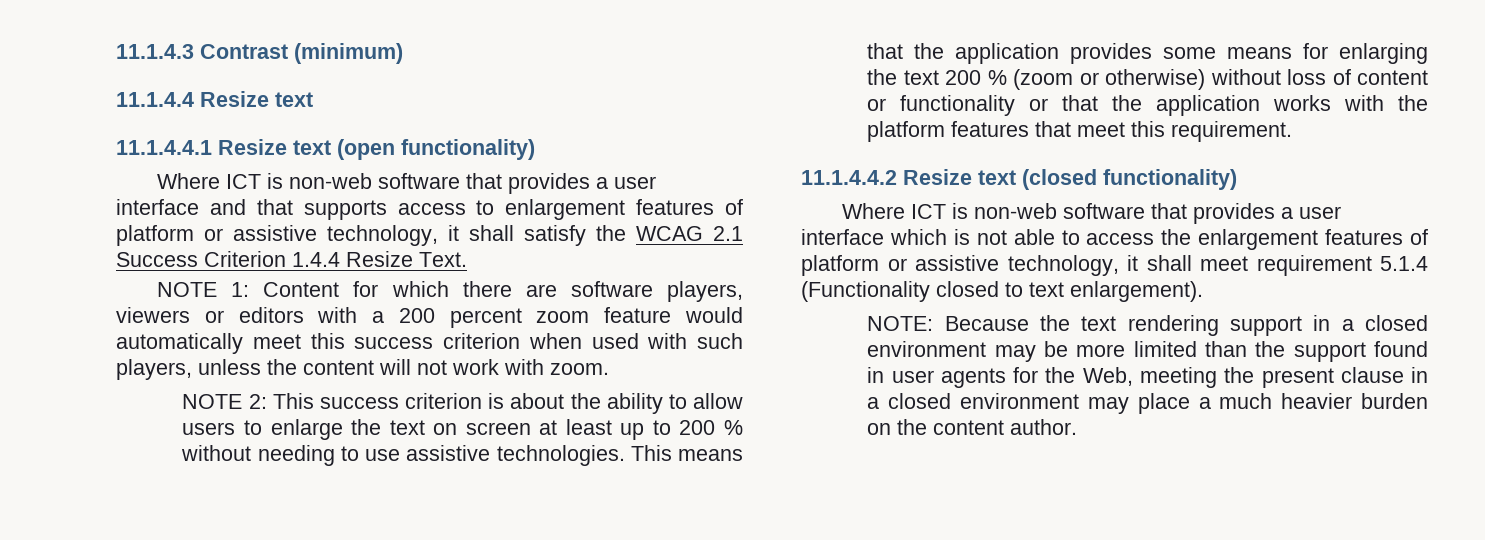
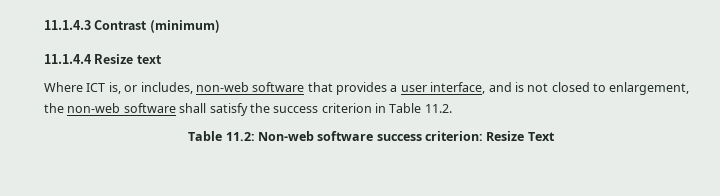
[116,139,535,160] [157,173,657,194] [116,199,743,220] [116,225,743,246] [116,251,467,267] [157,281,744,302] [116,307,743,328] [116,333,743,354] [116,359,609,380] [182,393,743,414] [182,419,743,440] [181,445,743,466] [867,43,1428,64] [867,69,1428,90] [867,95,1428,116] [867,121,1293,142] [801,169,1237,190] [842,203,1342,224] [801,229,1428,250] [801,255,1428,276] [801,281,1203,302] [867,315,1428,336] [867,341,1428,362] [867,367,1428,388] [867,393,1428,414] [867,419,1078,435] // 11.1.4.4.1 Resize text (open functionality) // Where ICT is non-web software that provides a user interface and that supports access to enlargement features of platform or assistive technology, it shall satisfy the WCAG 2.1 Success Criterion 1.4.4 Resize Text. // NOTE 1: Content for which there are software players, viewers or editors with a 200 percent zoom feature would automatically meet this success criterion when used with such players, unless the content will not work with zoom. // NOTE 2: This success criterion is about the ability to allow users to enlarge the text on screen at least up to 200 % without needing to use assistive technologies. This means that the application provides some means for enlarging the text 200 % (zoom or otherwise) without loss of content or functionality or that the application works with the platform features that meet this requirement. // 11.1.4.4.2 Resize text (closed functionality) // Where ICT is non-web software that provides a user interface which is not able to access the enlargement features of platform or assistive technology, it shall meet requirement 5.1.4 (Functionality closed to text enlargement). // NOTE: Because the text rendering support in a closed environment may be more limited than the support found in user agents for the Web, meeting the present clause in a closed environment may place a much heavier burden on the content author. -> [44,82,690,95] [44,103,452,116] [188,131,555,141] // Where ICT is, or includes, non-web software that provides a user interface, and is not closed to enlargement, // the non-web software shall satisfy the success criterion in Table 11.2. // Table 11.2: Non-web software success criterion: Resize Text

